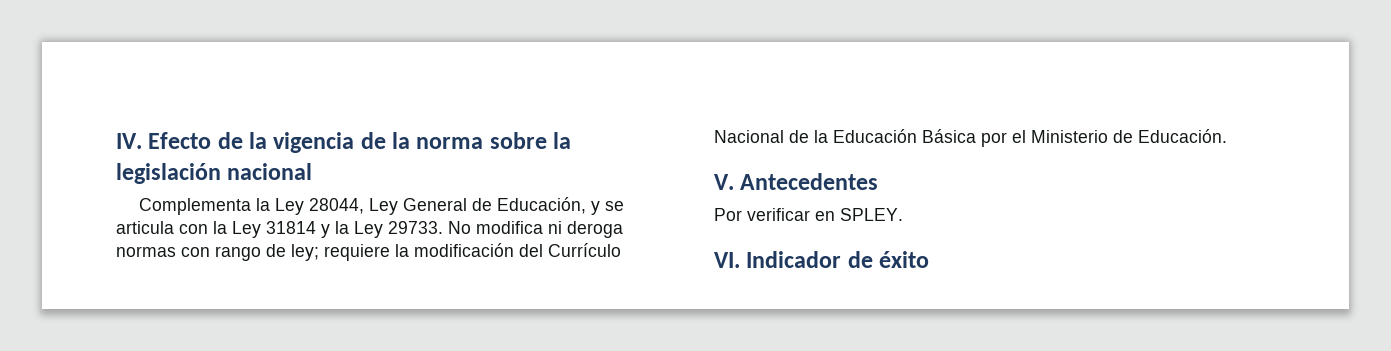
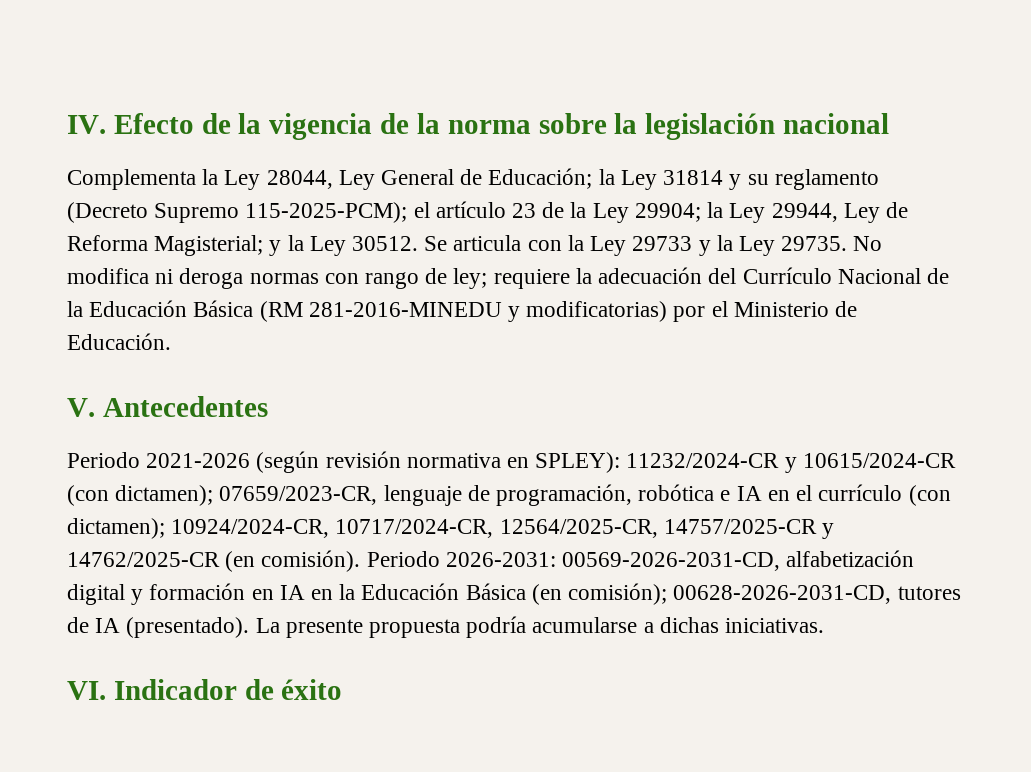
[497,197,625,215] Educación, y se -> [488,168,879,190] [67,201,908,223] [67,235,448,256] Educación; la Ley 31814 y su reglamento (Decreto Supremo 115-2025-PCM); el artículo 23 de la Ley 29904; la Ley 29944, Ley de Reforma Magisterial; y la Ley 30512. Se
[266,221,443,238] 31814 y la Ley 29733. -> [632,235,848,256] 29733 y la Ley 29735.
[414,243,514,257] modificación -> [598,267,703,284] adecuación
(976, 136) none -> [259,301,668,322] (RM 281-2016-MINEDU y modificatorias)
[714,208,903,221] Por verificar en SPLEY. -> [67,451,956,473] [67,484,951,506] [67,518,835,539] [67,550,915,572] [67,583,961,605] [67,616,825,638] Periodo 2021-2026 (según revisión normativa en SPLEY): 11232/2024-CR y 10615/2024-CR (con dictamen); 07659/2023-CR, lenguaje de programación, robótica e IA en el currículo (con dictamen); 10924/2024-CR, 10717/2024-CR, 12564/2025-CR, 14757/2025-CR y 14762/2025-CR (en comisión). Periodo 2026-2031: 00569-2026-2031-CD, alfabetización digital y formación en IA en la Educación Básica (en comisión); 00628-2026-2031-CD, tutores de IA (presentado). La presente propuesta podría acumularse a dichas iniciativas.

